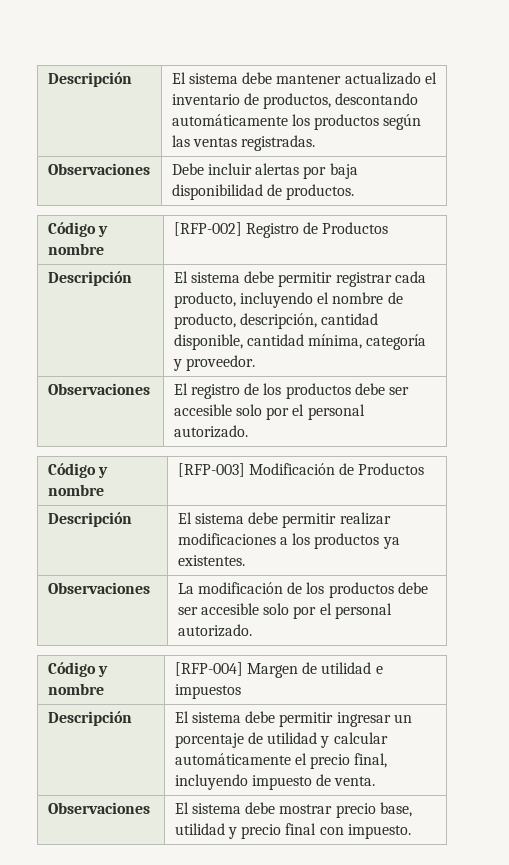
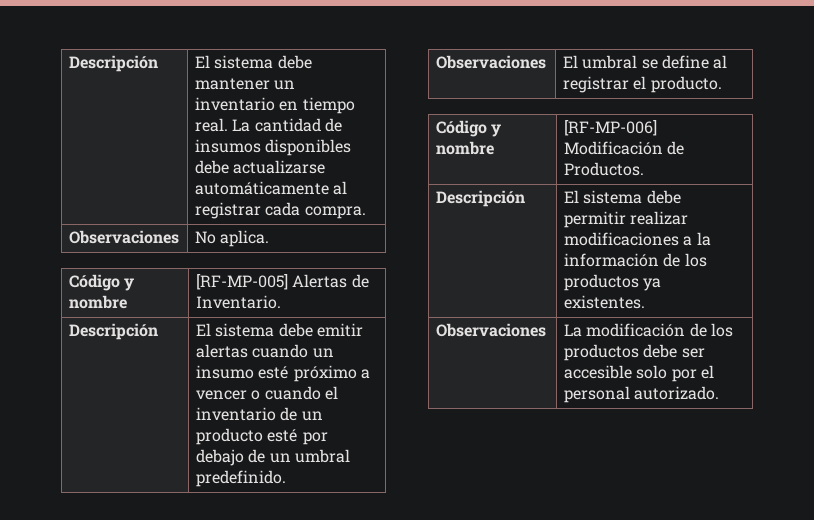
[344,72,437,85] [171,93,419,109] [171,114,422,130] [171,135,316,151] [47,163,150,175] [171,163,358,179] [171,184,355,200] [47,222,109,237] [47,243,104,255] [173,222,389,238] [47,271,132,286] [173,271,426,287] [173,292,403,308] [173,313,379,329] [173,334,427,350] [172,355,256,371] [47,383,150,395] [173,383,409,399] [173,404,365,420] [173,425,248,438] [47,463,109,478] [47,484,104,496] [177,463,245,477] actualizado el inventario de productos, descontando automáticamente los productos según las ventas registradas. // Observaciones | Debe incluir alertas por baja disponibilidad de productos. // Código y nombre | [RFP-002] Registro de Productos // Descripción | El sistema debe permitir registrar cada producto, incluyendo el nombre de producto, descripción, cantidad disponible, cantidad mínima, categoría y proveedor. // Observaciones | El registro de los productos debe ser accesible solo por el personal autorizado. // Código y nombre | [RFP-003] -> [274,80,296,90] [194,97,355,114] [194,118,342,132] [194,139,352,156] [194,160,326,174] [194,181,348,195] [194,202,366,219] [68,230,179,244] [194,230,270,247] [68,274,135,291] [68,295,127,309] [195,274,369,290] [195,295,281,309] [68,323,158,340] [195,323,363,337] [195,344,334,358] [195,365,370,382] [195,386,338,400] [195,407,323,421] [195,428,328,445] [195,449,350,466] [195,470,286,487] [435,55,546,69] [562,55,728,69] [562,76,722,93] [435,120,502,137] [435,141,494,155] [563,120,657,136] un inventario en tiempo real. La cantidad de insumos disponibles debe actualizarse automáticamente al registrar cada compra. // Observaciones | No aplica. // Código y nombre | [RF-MP-005] Alertas de Inventario. // Descripción | El sistema debe emitir alertas cuando un insumo esté próximo a vencer o cuando el inventario de un producto esté por debajo de un umbral predefinido. // Observaciones | El umbral se define al registrar el producto. // Código y nombre | [RF-MP-006]
[358,463,425,475] Productos -> [563,162,644,176] Productos.
(289, 541) none -> [696,232,711,246] [563,253,681,267] la información de
[47,662,109,677] [47,683,104,695] [174,662,383,678] [174,684,241,699] [47,711,132,726] [174,711,412,727] [174,732,388,748] [174,753,388,769] [174,774,376,790] [47,802,150,814] [174,802,412,818] [174,823,411,839] // Código y nombre | [RFP-004] Margen de utilidad e impuestos // Descripción | El sistema debe permitir ingresar un porcentaje de utilidad y calcular automáticamente el precio final, incluyendo impuesto de venta. // Observaciones | El sistema debe mostrar precio base, utilidad y precio final con impuesto. -> (720, 393) none

